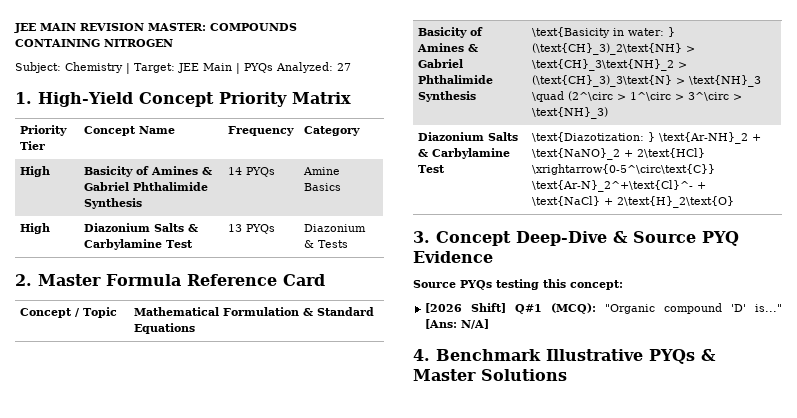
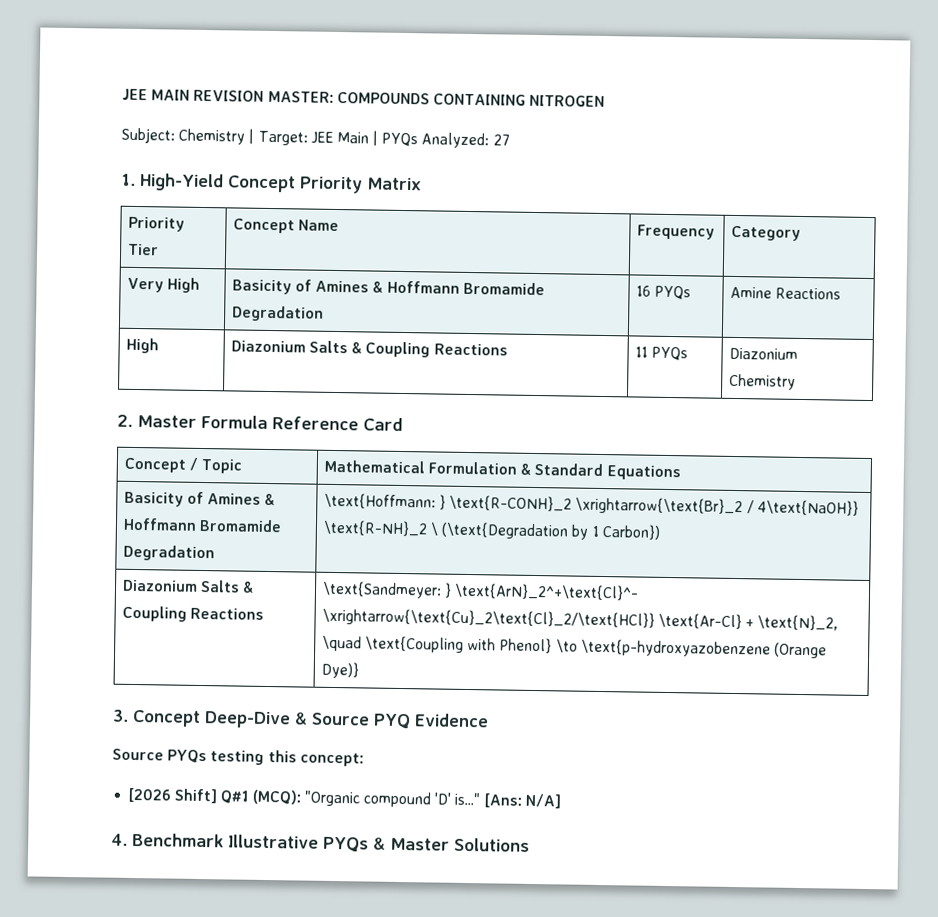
(361, 131) none -> [126,277,164,293] Very
[84,182,209,191] [84,198,143,209] [228,167,243,175] Gabriel Phthalimide Synthesis | 14 -> [386,280,545,296] [231,305,324,322] [635,285,651,297] Hoffmann Bromamide Degradation | 16
[304,183,342,191] Basics -> [775,287,842,300] Reactions
[84,239,194,250] [228,224,243,232] Carbylamine Test | 13 -> [365,341,508,358] [634,346,648,358] Coupling Reactions | 11
[304,240,349,248] & Tests -> [728,373,796,390] Chemistry
[418,59,464,68] [418,75,494,84] [418,91,477,102] [532,27,676,38] [532,43,696,55] [532,59,688,71] [532,75,762,87] [532,91,743,102] [532,107,609,119] [418,132,519,141] [418,148,511,159] [418,165,446,173] [532,132,762,144] [532,148,706,160] [532,164,716,175] [532,180,707,192] [532,196,735,208] Gabriel Phthalimide Synthesis | \text{Basicity in water: } (\text{CH}_3)_2\text{NH} > \text{CH}_3\text{NH}_2 > (\text{CH}_3)_3\text{N} > \text{NH}_3 \quad (2^\circ > 1^\circ > 3^\circ > \text{NH}_3) // Diazonium Salts & Carbylamine Test | \text{Diazotization: } \text{Ar-NH}_2 + \text{NaNO}_2 + 2\text{HCl} \xrightarrow{0-5^\circ\text{C}} \text{Ar-N}_2^+\text{Cl}^- + \text{NaCl} + 2\text{H}_2\text{O} -> [122,517,283,533] [122,544,215,562] [323,492,859,516] [322,519,661,540] [121,579,255,593] [121,605,265,622] [321,580,640,601] [321,607,839,631] [321,635,828,659] [320,661,359,679] Hoffmann Bromamide Degradation | \text{Hoffmann: } \text{R-CONH}_2 \xrightarrow{\text{Br}_2 / 4\text{NaOH}} \text{R-NH}_2 \ (\text{Degradation by 1 Carbon}) // Diazonium Salts & Coupling Reactions | \text{Sandmeyer: } \text{ArN}_2^+\text{Cl}^- \xrightarrow{\text{Cu}_2\text{Cl}_2/\text{HCl}} \text{Ar-Cl} + \text{N}_2, \quad \text{Coupling with Phenol} \to \text{p-hydroxyazobenzene (Orange Dye)}

